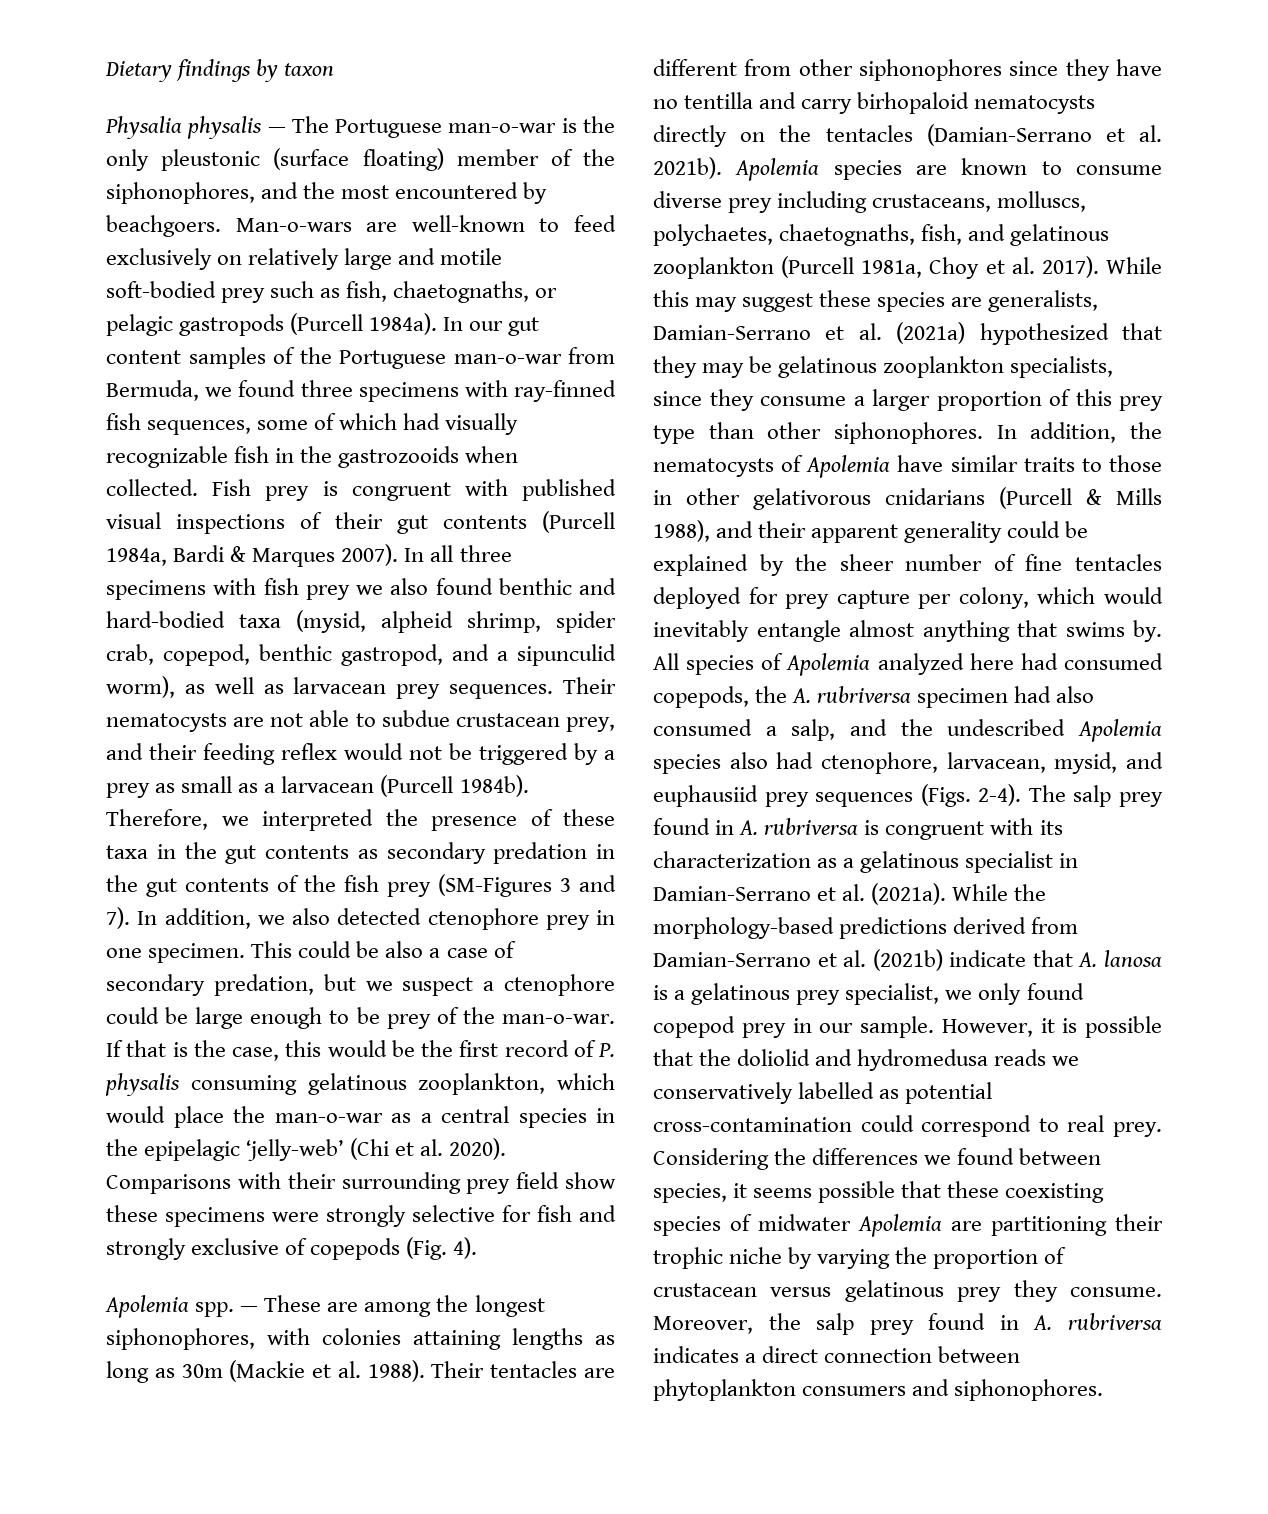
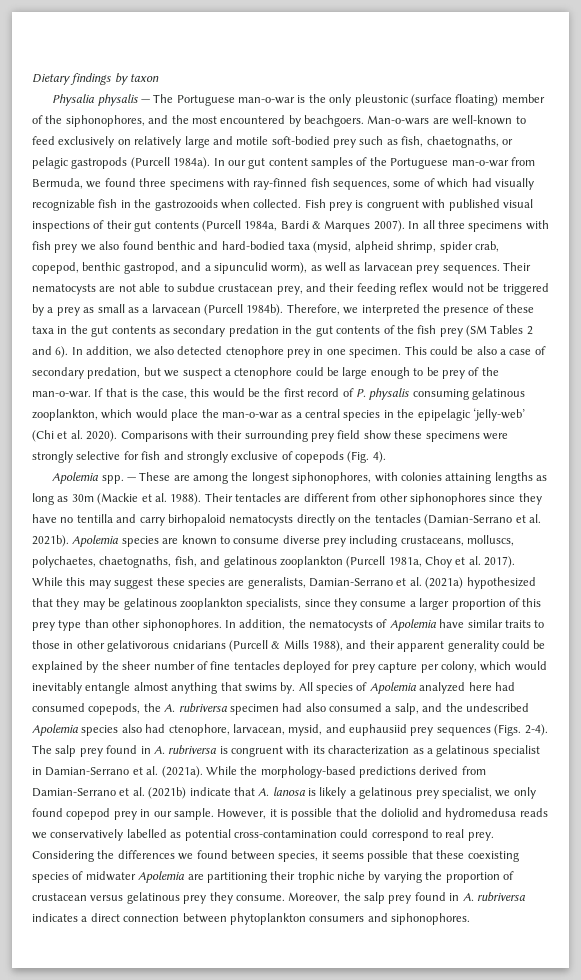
[438,874,616,897] [106,907,130,929] (SM-Figures 3 and 7). -> [466,325,533,337] [32,346,69,358] (SM Tables 2 and 6).
(668, 992) none -> [319,787,347,799] likely

